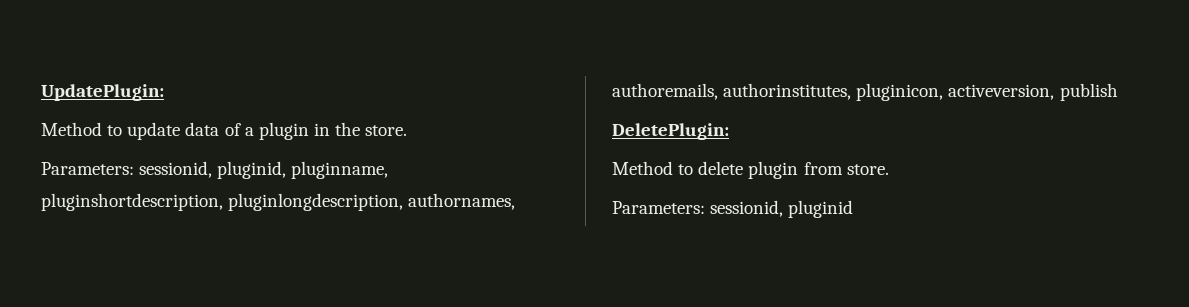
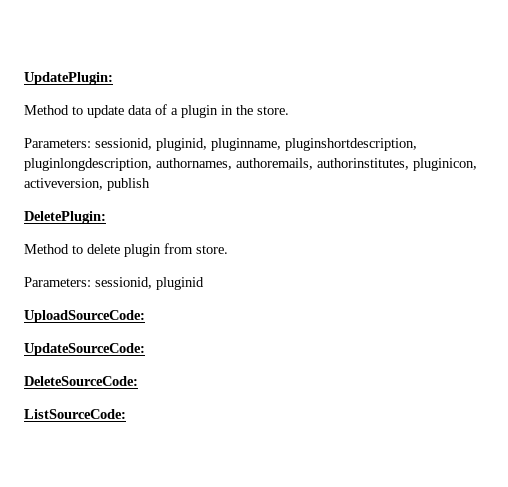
(854, 209) none -> [24,310,145,323] [24,343,145,356] [24,376,138,386] [24,409,126,419] // UploadSourceCode: // UpdateSourceCode: // DeleteSourceCode: // ListSourceCode:

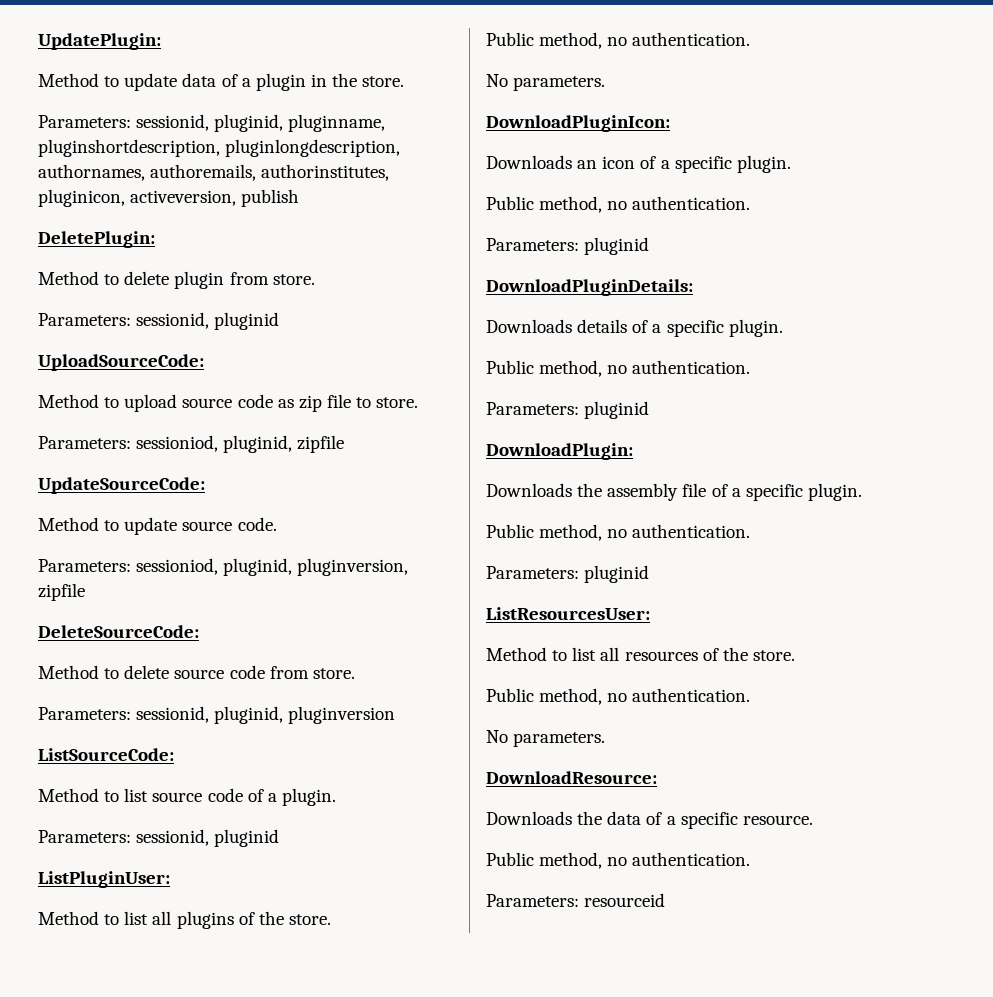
[24,343,145,356] [24,376,138,386] [24,409,126,419] UpdateSourceCode: // DeleteSourceCode: // ListSourceCode: -> [38,394,419,412] [38,435,345,453] [38,477,205,494] [38,517,277,535] [38,558,409,576] [38,583,85,601] [38,625,199,638] [38,665,355,679] [38,706,396,724] [38,748,174,761] [38,788,336,806] [38,829,280,847] [38,871,170,888] [38,911,331,929] [486,32,751,49] [486,74,606,91] [486,115,670,132] [486,155,791,173] [486,196,751,213] [486,237,650,255] [486,279,693,296] [486,319,783,337] [486,360,751,377] [486,401,650,419] [486,443,633,460] [486,483,862,501] [486,524,751,541] [486,565,650,583] [486,607,650,620] [486,647,795,661] [486,688,751,705] [486,730,606,747] [486,771,657,784] [486,811,813,829] [486,852,751,869] [486,893,666,907] Method to upload source code as zip file to store. // Parameters: sessioniod, pluginid, zipfile // UpdateSourceCode: // Method to update source code. // Parameters: sessioniod, pluginid, pluginversion, zipfile // DeleteSourceCode: // Method to delete source code from store. // Parameters: sessionid, pluginid, pluginversion // ListSourceCode: // Method to list source code of a plugin. // Parameters: sessionid, pluginid // ListPluginUser: // Method to list all plugins of the store. // Public method, no authentication. // No parameters. // DownloadPluginIcon: // Downloads an icon of a specific plugin. // Public method, no authentication. // Parameters: pluginid // DownloadPluginDetails: // Downloads details of a specific plugin. // Public method, no authentication. // Parameters: pluginid // DownloadPlugin: // Downloads the assembly file of a specific plugin. // Public method, no authentication. // Parameters: pluginid // ListResourcesUser: // Method to list all resources of the store. // Public method, no authentication. // No parameters. // DownloadResource: // Downloads the data of a specific resource. // Public method, no authentication. // Parameters: resourceid

